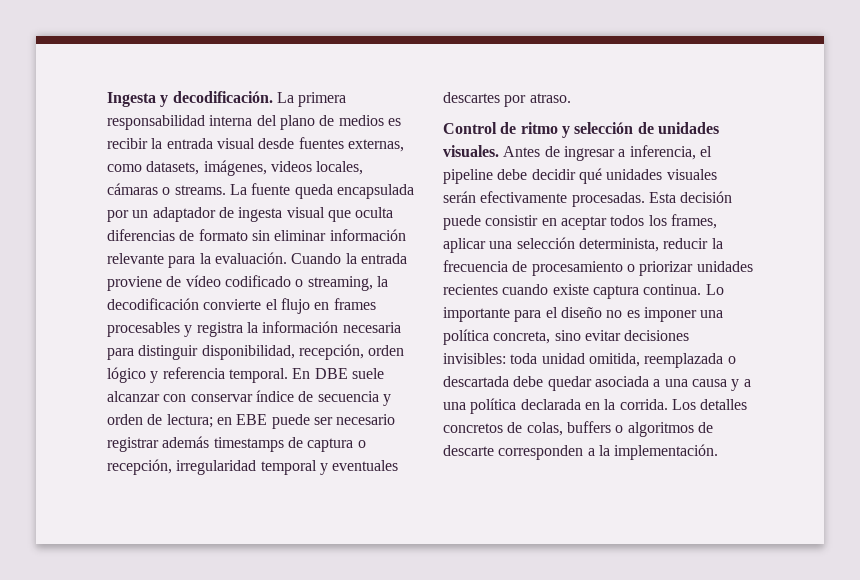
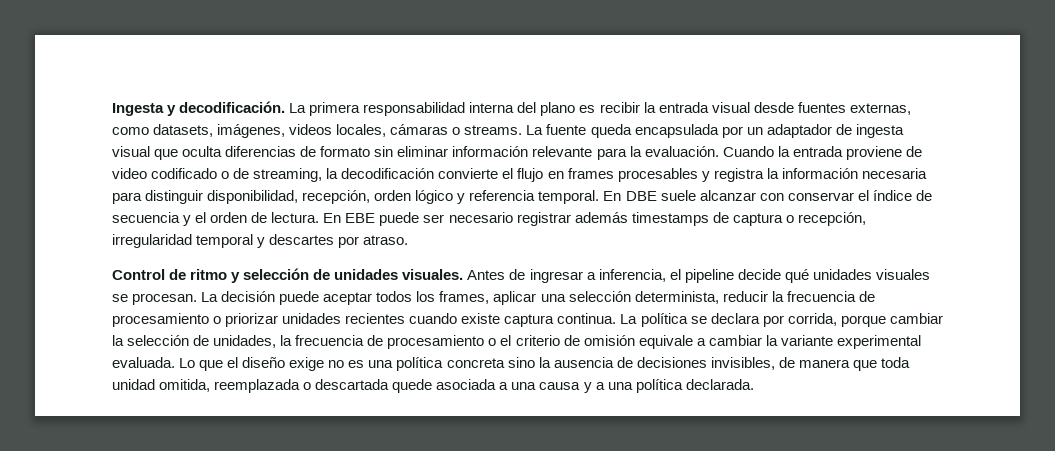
[319,115,384,126] de medios -> (576, 109) none
[185,275,221,287] vídeo -> [112,168,147,179] video
(304, 283) none -> [233,168,250,179] de
(253, 398) none -> [857,190,869,201] el
(391, 400) none -> [195,212,207,223] el
[166,414,232,428] lectura; en -> [271,212,342,223] lectura. En
[332,460,399,471] eventuales -> (266, 242) none
[497,169,576,180] debe decidir -> [737,269,781,280] decide
[443,191,733,207] [443,215,557,230] serán efectivamente procesadas. Esta decisión puede consistir en -> [112,291,320,305] se procesan. La decisión puede
[705,284,724,295] [443,307,542,322] Lo importante para -> [620,313,943,327] [112,335,921,349] [112,357,224,371] La política se declara por corrida, porque cambiar la selección de unidades, la frecuencia de procesamiento o el criterio de omisión equivale a cambiar la variante experimental evaluada. Lo que
(602, 312) none -> [289,357,325,371] exige
[643,307,724,322] [443,329,690,345] [443,353,506,364] imponer una política concreta, sino evitar decisiones invisibles: -> [368,357,877,371] una política concreta sino la ausencia de decisiones invisibles, de manera que
[513,376,592,391] debe quedar -> [392,379,433,393] quede
[520,399,748,410] [443,421,713,437] [443,444,719,460] declarada en la corrida. Los detalles concretos de colas, buffers o algoritmos de descarte corresponden a la implementación. -> [685,379,754,390] declarada.

